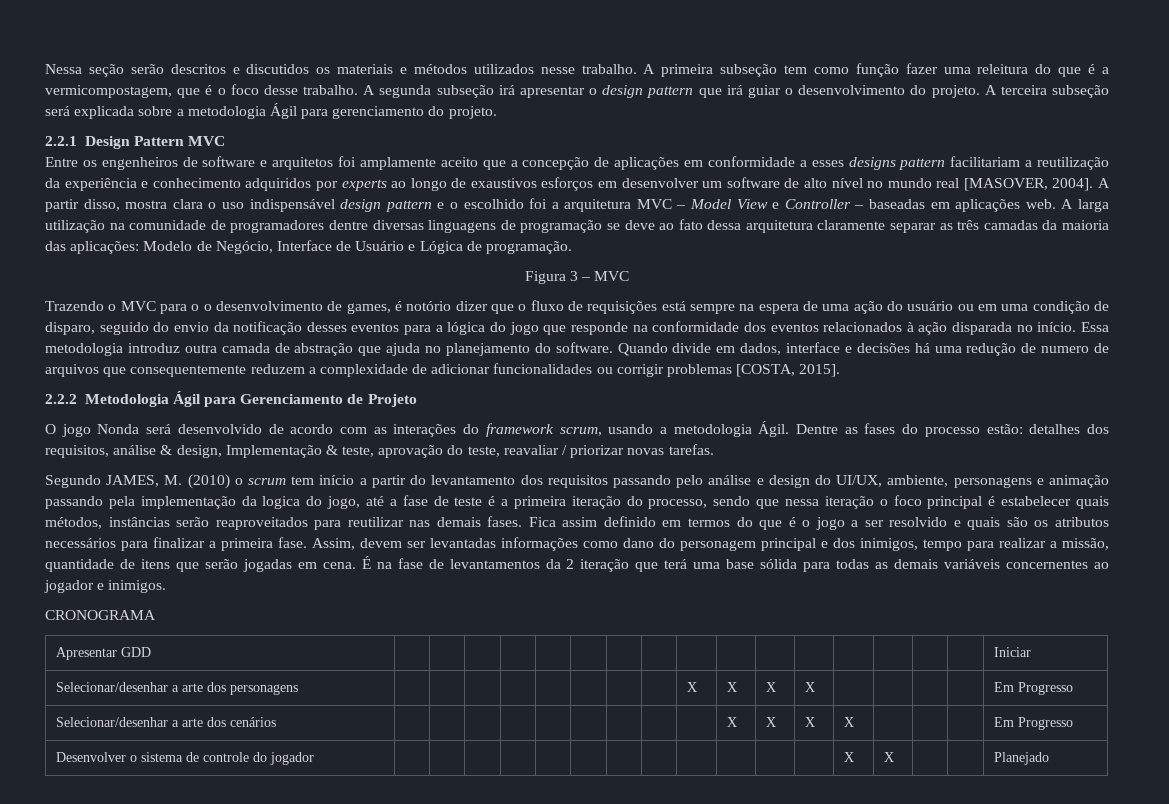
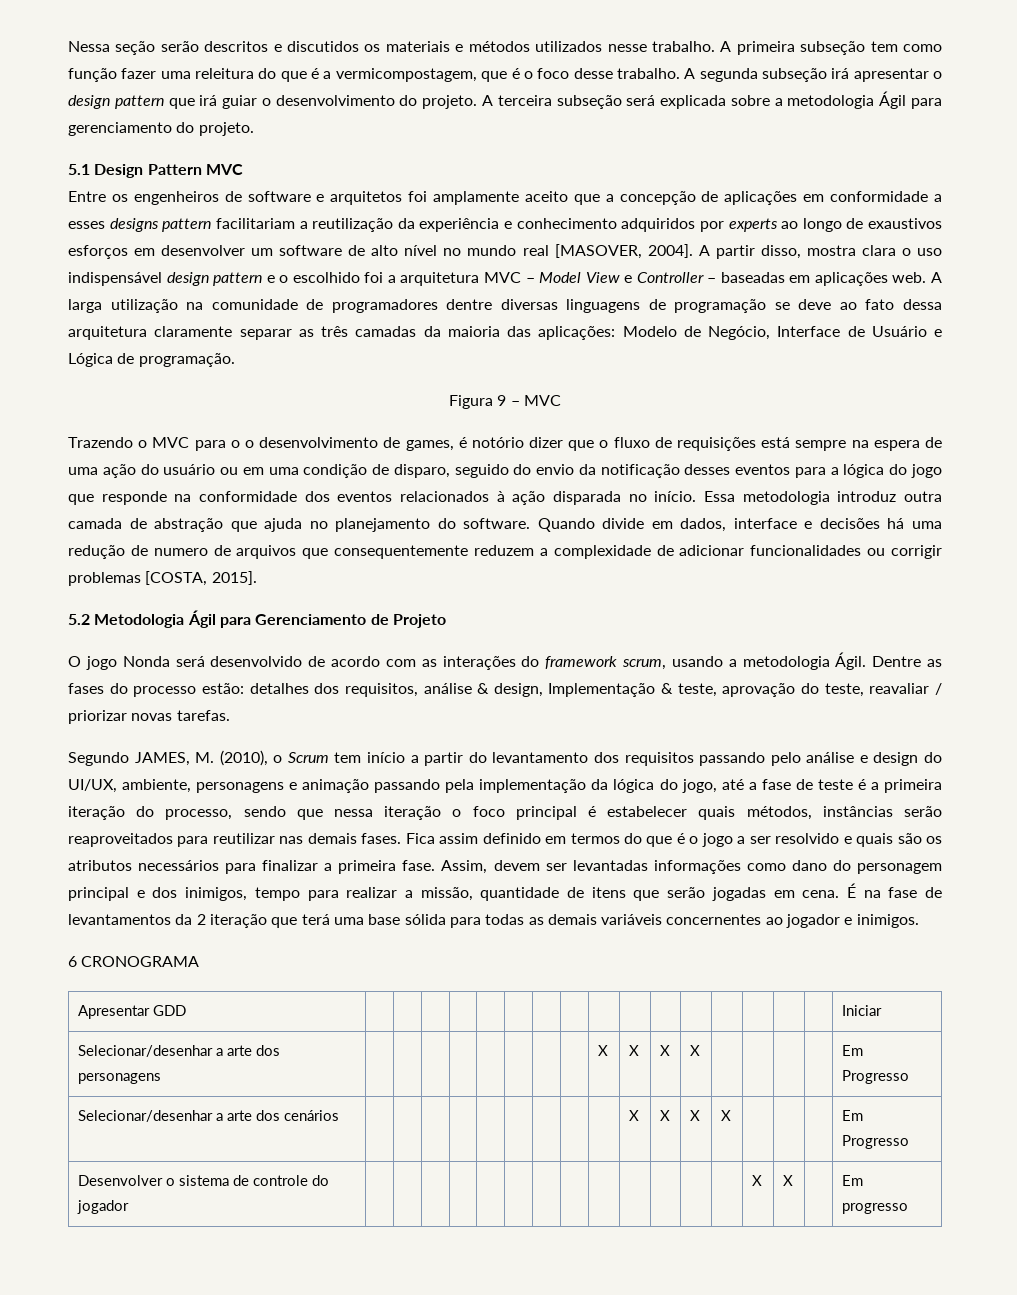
[45,136,77,146] 2.2.1 -> [68,164,90,175] 5.1
[569,271,578,281] 3 -> [497,395,507,406] 9
[45,394,77,404] 2.2.2 -> [68,614,90,625] 5.2
[187,474,287,489] (2010) o scrum -> [219,750,329,766] (2010), o Scrum
[262,496,301,509] logica -> [613,779,655,793] lógica
(167, 586) none -> [68,956,77,967] 6
[843,752,854,762] [883,752,894,762] [993,752,1049,765] X | X | | | Planejado -> [751,1175,762,1186] [782,1175,793,1186] [841,1175,863,1186] [841,1203,908,1214] | X | X | | Em progresso

